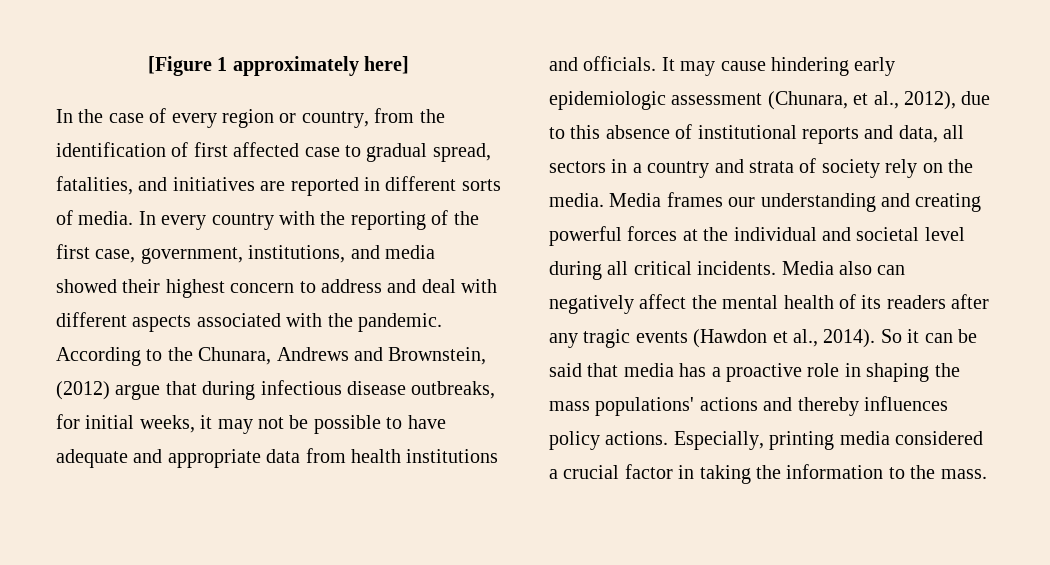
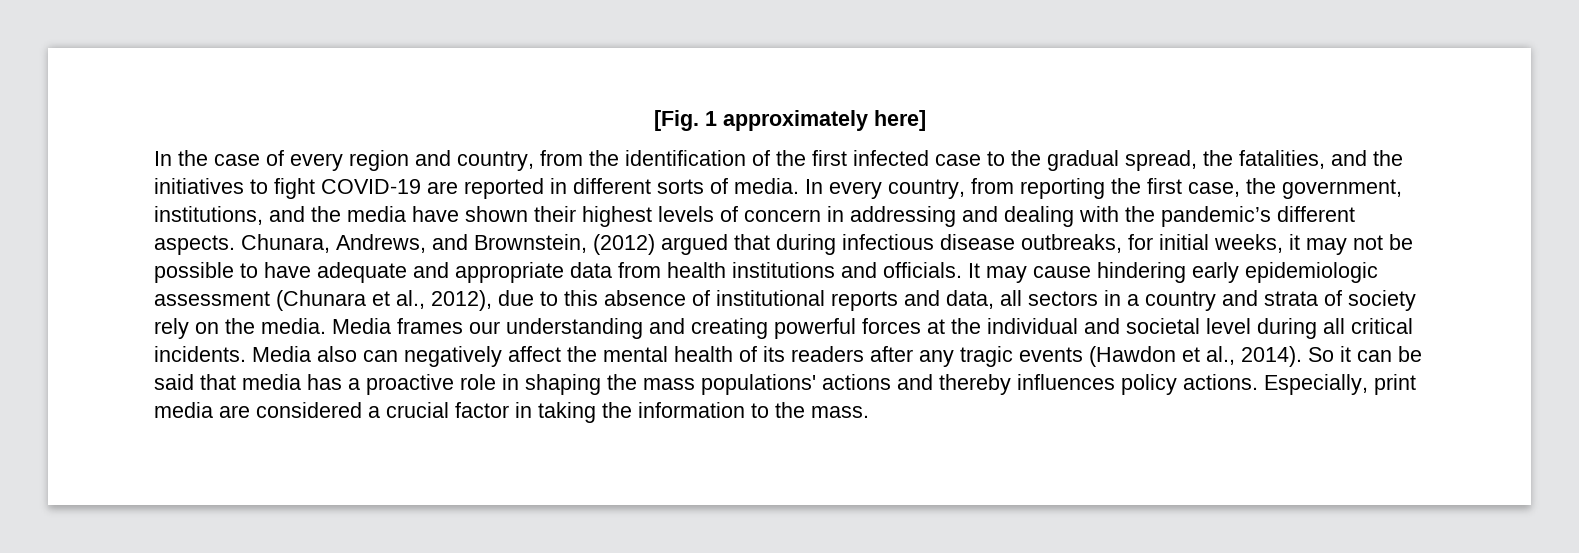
[147,56,212,76] [Figure -> [653,110,699,131] [Fig.
[279,113,297,123] or -> [415,150,451,166] and
[193,142,300,157] first affected -> [776,150,929,166] the first infected
(361, 151) none -> [1011,150,1041,166] the
(491, 152) none -> [1203,150,1233,166] the
[172,177,255,191] initiatives -> [1373,150,1403,166] [154,178,421,199] the initiatives to fight COVID-19
[211,210,449,230] country with the reporting of -> [888,178,1105,199] country, from reporting
(136, 256) none -> [1246,178,1276,194] the
[385,245,435,259] [56,279,498,298] [56,312,442,332] [56,347,349,366] media showed their highest concern to address and deal with different aspects associated with the pandemic. According to the Chunara, Andrews -> [311,206,1355,227] [154,234,426,255] the media have shown their highest levels of concern in addressing and dealing with the pandemic’s different aspects. Chunara, Andrews,
[115,384,161,400] argue -> [661,234,728,255] argued
[767,91,848,110] (Chunara, -> [276,290,366,311] (Chunara
[769,431,890,450] printing media -> [1374,374,1416,395] [154,402,250,418] print media are

